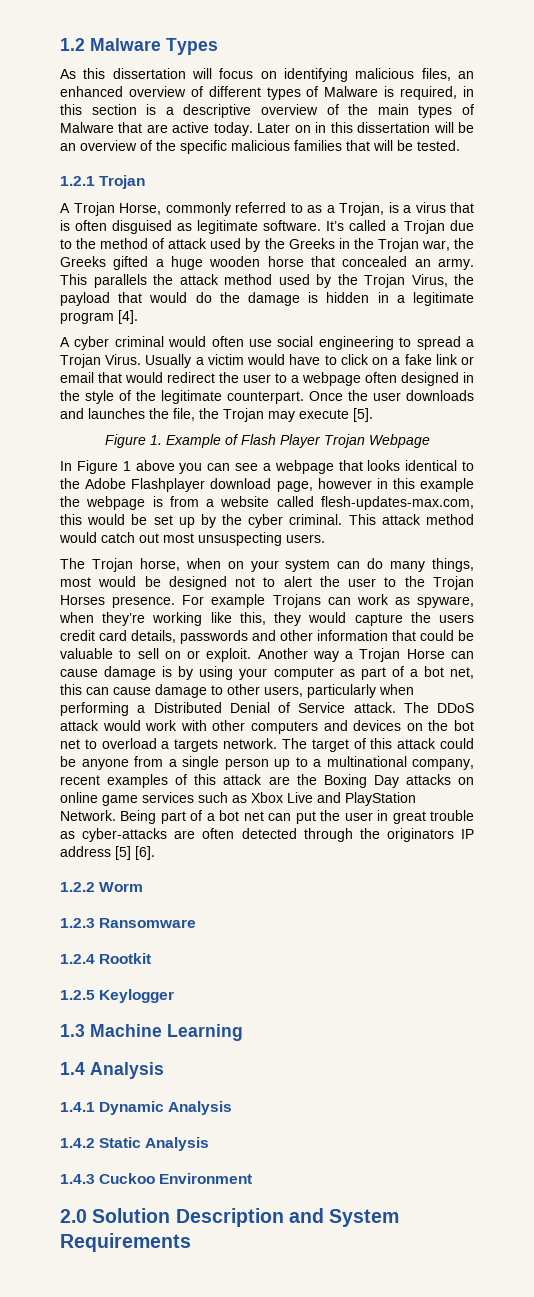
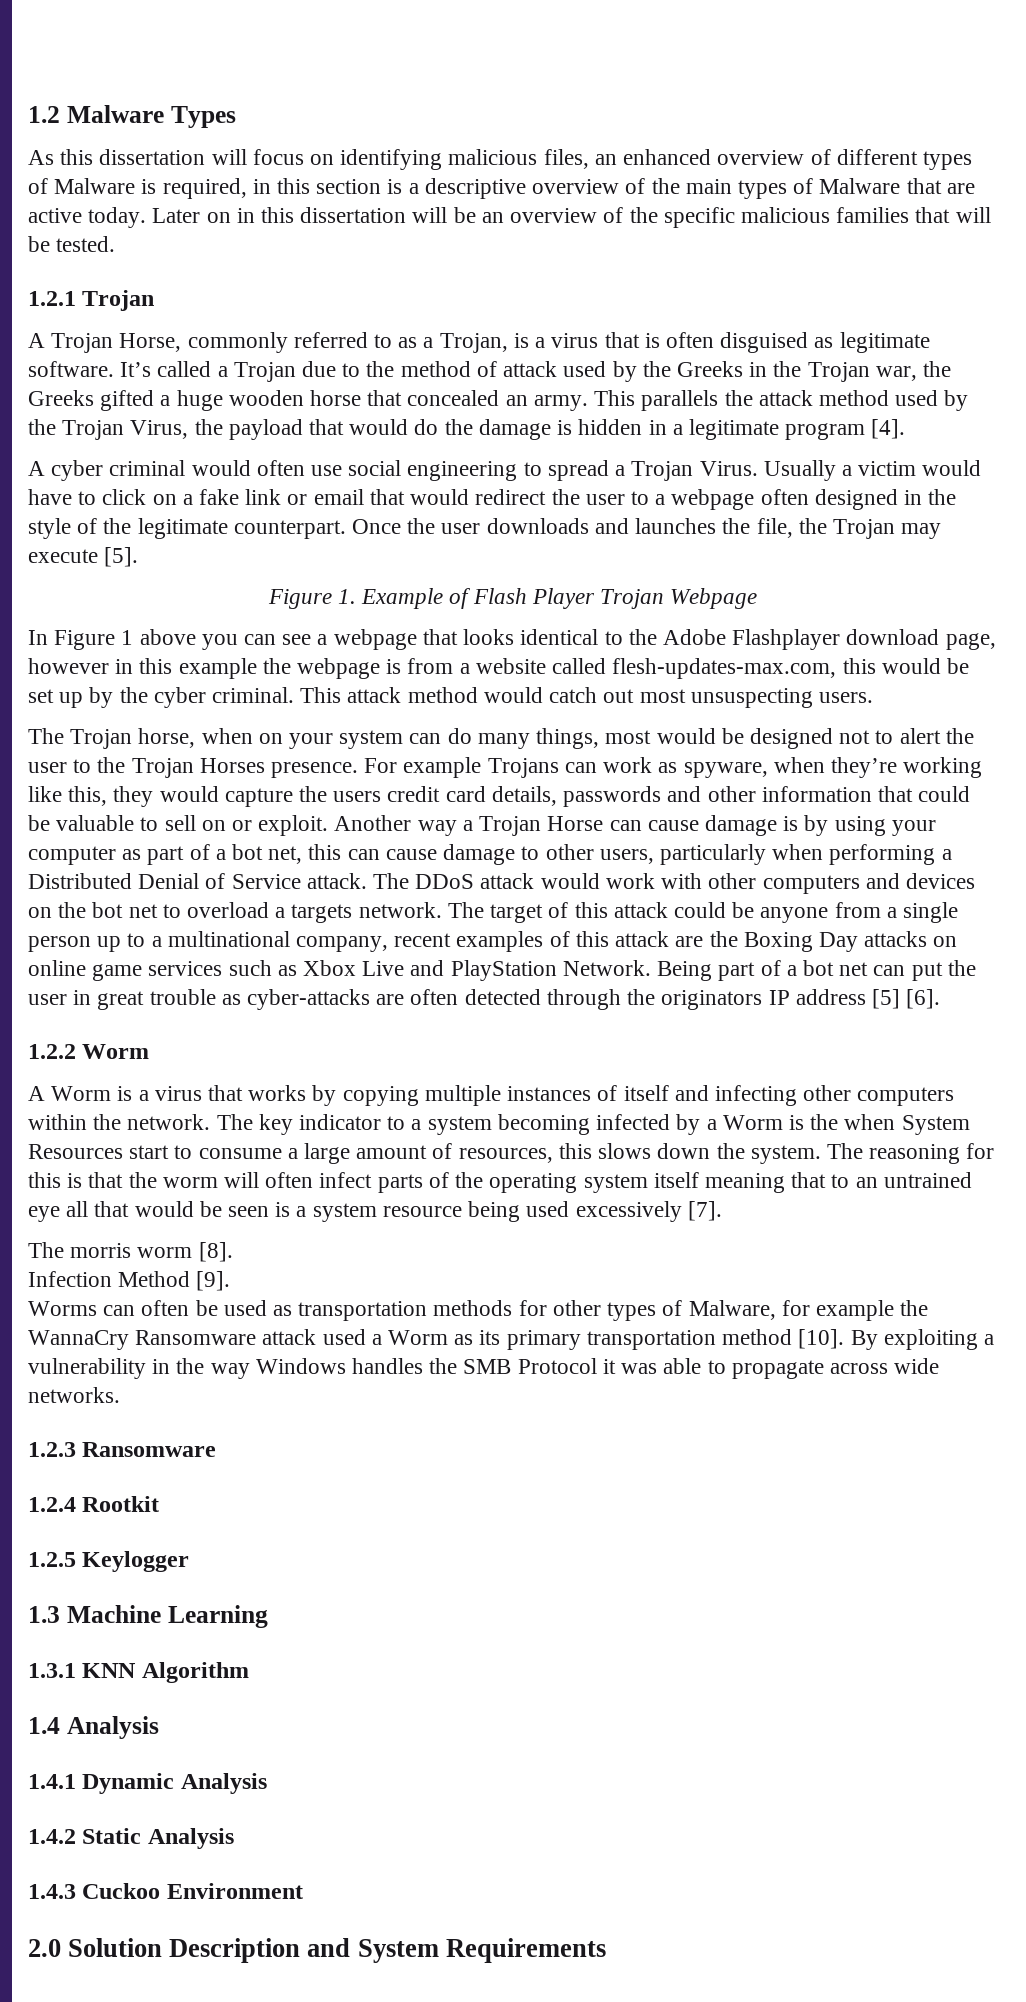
(144, 887) none -> [28,1085,955,1106] [28,1114,970,1135] [28,1143,995,1164] [28,1172,972,1193] [28,1201,722,1222] [28,1242,233,1262] [28,1271,231,1291] [28,1300,929,1321] [28,1329,994,1350] [28,1358,940,1379] [28,1387,120,1403] // A Worm is a virus that works by copying multiple instances of itself and infecting other computers within the network. The key indicator to a system becoming infected by a Worm is the when System Resources start to consume a large amount of resources, this slows down the system. The reasoning for this is that the worm will often infect parts of the operating system itself meaning that to an untrained eye all that would be seen is a system resource being used excessively [7]. // The morris worm [8]. // Infection Method [9]. // Worms can often be used as transportation methods for other types of Malware, for example the WannaCry Ransomware attack used a Worm as its primary transportation method [10]. By exploiting a vulnerability in the way Windows handles the SMB Protocol it was able to propagate across wide networks.
(243, 1032) none -> [28,1662,249,1683] // 1.3.1 KNN Algorithm

